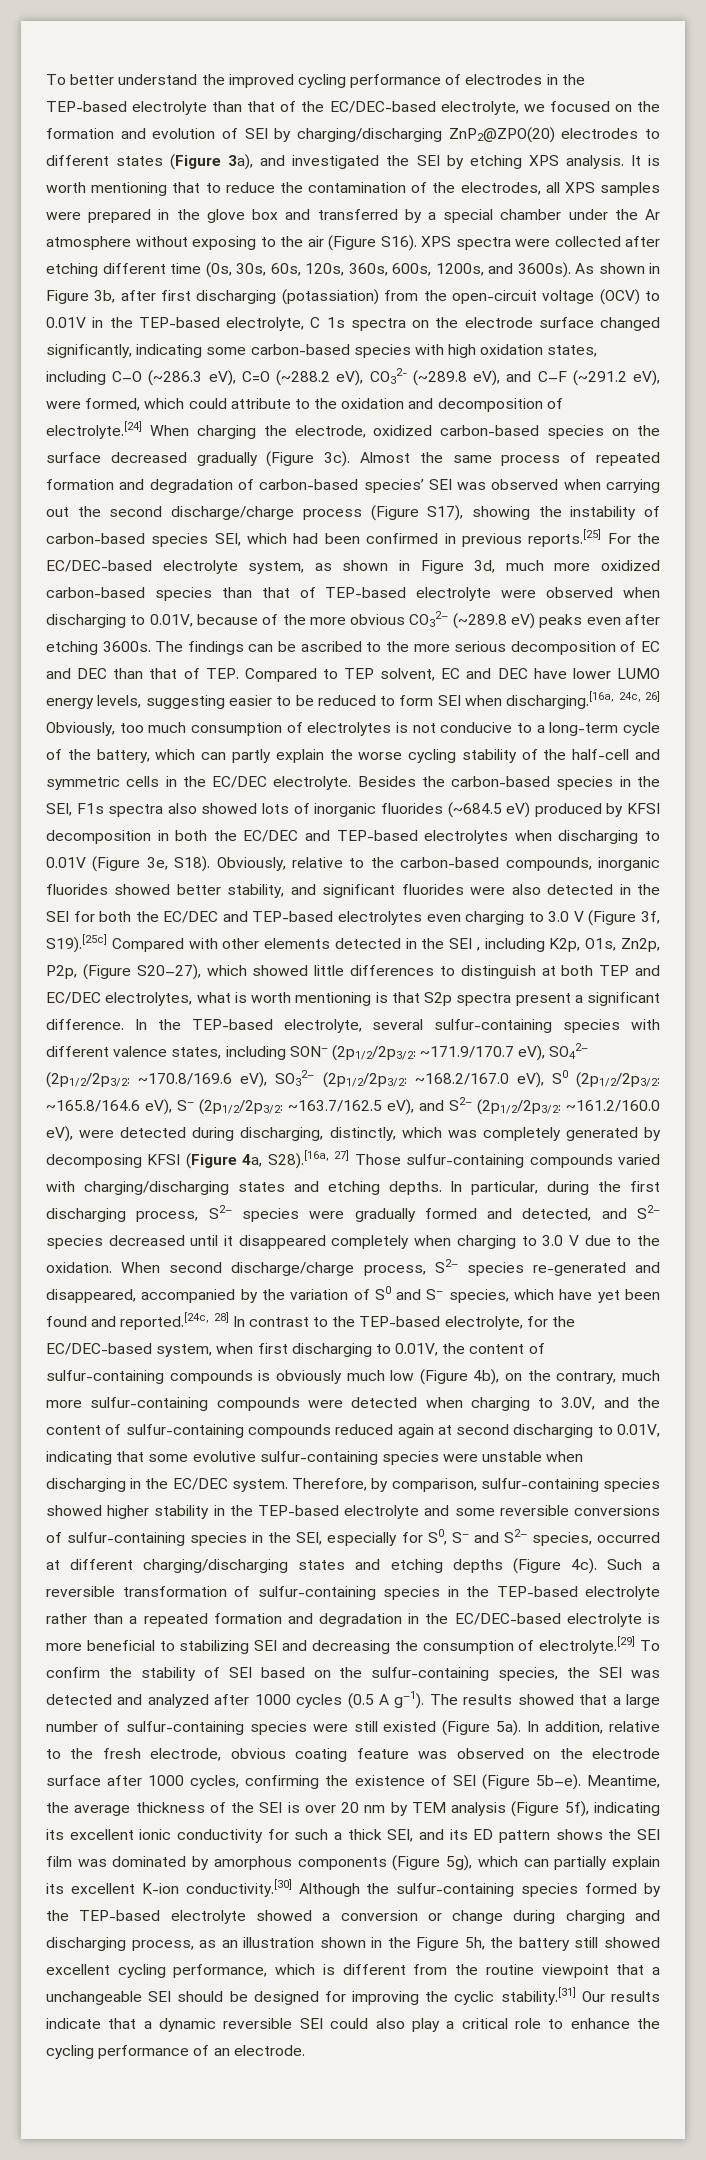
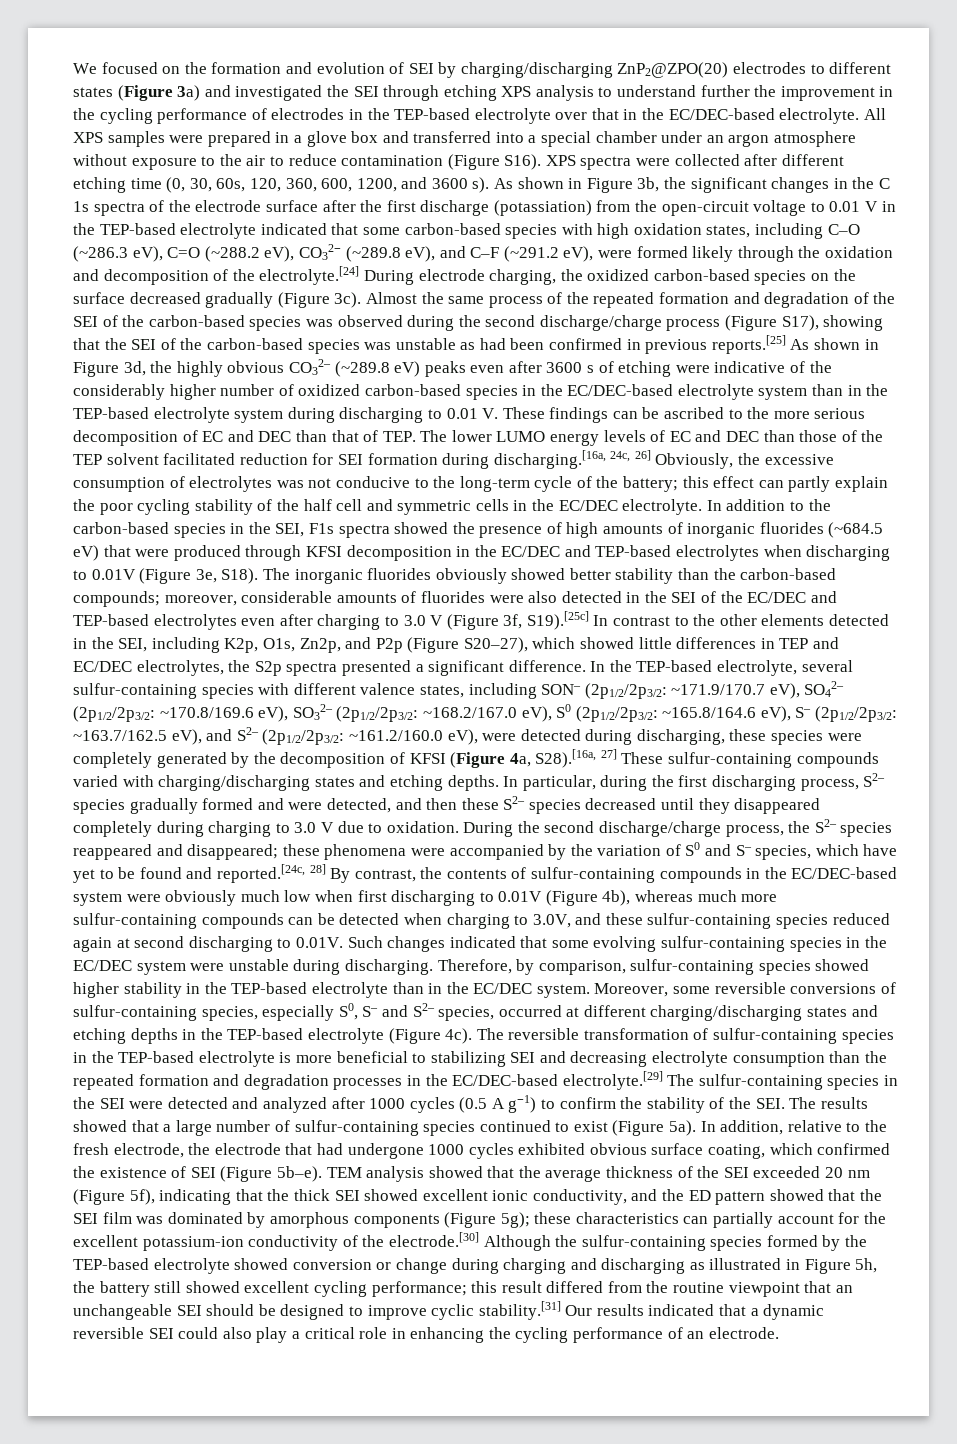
[46,74,585,88] [46,101,545,115] To better understand the improved cycling performance of electrodes in the TEP-based electrolyte than that of the EC/DEC-based electrolyte, we -> [73,63,97,74] We
[228,154,254,170] 3a), -> [177,85,201,101] 3a)
[446,155,464,169] by -> [383,85,440,101] through
[565,155,661,169] [46,182,560,196] analysis. It is worth mentioning that to reduce the contamination of the electrodes, all -> [535,85,894,101] [73,108,886,124] analysis to understand further the improvement in the cycling performance of electrodes in the TEP-based electrolyte over that in the EC/DEC-based electrolyte. All
[176,209,200,220] the -> [293,135,302,143] a
[404,209,422,223] by -> [495,132,524,143] into
[614,209,660,220] the Ar -> [706,134,770,147] an argon
[192,236,256,250] exposing -> [131,158,197,170] exposure
(324, 241) none -> [269,154,444,166] to reduce contamination
[46,262,571,278] etching different time (0s, 30s, 60s, 120s, 360s, 600s, 1200s, and 3600s). -> [781,154,844,166] [73,177,490,193] different etching time (0, 30, 60s, 120, 360, 600, 1200, and 3600 s).
[120,290,277,304] after first discharging -> [664,177,890,193] [73,200,490,216] the significant changes in the C 1s spectra of the electrode surface after the first discharge
[599,289,660,305] [46,317,660,331] [46,344,203,358] (OCV) to 0.01V in the TEP-based electrolyte, C 1s spectra on the electrode surface changed significantly, indicating -> [810,201,896,212] [73,223,359,239] to 0.01 V in the TEP-based electrolyte indicated that
[85,398,310,411] formed, which could attribute to -> [636,246,794,262] formed likely through
[46,421,366,439] electrolyte.[24] When charging the electrode, -> [232,266,583,285] the electrolyte.[24] During electrode charging, the
(587, 457) none -> [566,292,589,304] the
[259,479,660,493] [46,507,69,517] carbon-based species’ SEI was observed when carrying out -> [873,292,896,304] [73,315,455,331] the SEI of the carbon-based species was observed during
[538,506,660,520] [46,533,288,547] the instability of carbon-based species SEI, which -> [73,338,476,354] that the SEI of the carbon-based species was unstable as
[607,533,661,544] [46,560,661,574] [46,587,661,601] [46,614,346,628] For the EC/DEC-based electrolyte system, as shown in Figure 3d, much more oxidized carbon-based species than that of TEP-based electrolyte were observed when discharging to 0.01V, because of the more -> [790,338,879,350] [73,361,223,377] As shown in Figure 3d, the highly
[46,641,184,655] etching 3600s. The -> [546,361,832,377] [73,384,889,400] [73,407,545,423] 3600 s of etching were indicative of the considerably higher number of oxidized carbon-based species in the EC/DEC-based electrolyte system than in the TEP-based electrolyte system during discharging to 0.01 V. These
[244,668,660,682] [46,695,503,709] Compared to TEP solvent, EC and DEC have lower LUMO energy levels, suggesting easier to be reduced to form SEI when -> [420,430,884,446] [73,453,490,469] The lower LUMO energy levels of EC and DEC than those of the TEP solvent facilitated reduction for SEI formation during
[119,722,187,733] too much -> [738,453,834,465] the excessive
[396,722,408,733] is -> [276,480,304,488] was
[536,725,545,733] a -> [433,476,456,488] the
[96,749,196,763] battery, which -> [623,476,755,492] battery; this effect
[358,752,403,760] worse -> [99,503,133,515] poor
[572,749,630,760] half-cell -> [303,499,363,511] half cell
[357,776,416,787] Besides -> [706,499,805,511] In addition to
[167,803,290,814] also showed lots -> [394,522,664,538] showed the presence of high amounts
[534,803,624,817] produced by -> [103,545,302,561] that were produced through
[175,830,208,841] both -> (471, 551) none
[216,857,660,871] [46,884,396,898] Obviously, relative to the carbon-based compounds, inorganic fluorides showed better stability, and significant -> [262,568,837,584] [73,591,417,607] The inorganic fluorides obviously showed better stability than the carbon-based compounds; moreover, considerable amounts of
[73,911,132,922] for both -> [701,591,717,603] of
(461, 918) none -> [279,614,313,626] after
[111,938,218,952] Compared with -> [593,614,716,626] In contrast to the
[449,938,480,951] SEI , -> [118,638,148,652] SEI,
[46,965,77,979] P2p, -> [345,637,403,653] and P2p
[439,965,660,979] [46,992,420,1006] to distinguish at both TEP and EC/DEC electrolytes, what is worth mentioning is that -> [760,637,840,649] [73,660,251,676] in TEP and EC/DEC electrolytes, the
[515,993,571,1006] present -> [341,660,411,676] presented
[329,1127,662,1141] [46,1154,142,1168] distinctly, which was completely generated by decomposing -> [729,729,862,745] [73,752,405,768] these species were completely generated by the decomposition of
[354,1154,401,1165] Those -> [621,752,664,764] These
[309,1211,345,1219] were -> (125, 806) none
(513, 1213) none -> [288,802,323,810] were
(627, 1213) none -> [426,798,499,810] then these
[224,1235,234,1246] it -> [698,798,730,814] they
[414,1235,452,1246] when -> [156,821,204,837] during
[637,1235,661,1246] [46,1262,161,1273] the oxidation. When -> [386,821,540,837] oxidation. During the
[434,1259,660,1276] [46,1289,136,1303] S2– species re-generated and disappeared, -> [788,819,893,837] [73,844,445,860] the S2– species reappeared and disappeared; these phenomena were
[625,1289,660,1300] been -> [99,867,136,879] to be
[232,1316,576,1330] [46,1343,545,1357] [46,1369,617,1385] In contrast to the TEP-based electrolyte, for the EC/DEC-based system, when first discharging to 0.01V, the content of sulfur-containing compounds is obviously much low (Figure 4b), on the contrary, -> [330,867,898,883] [73,890,694,906] By contrast, the contents of sulfur-containing compounds in the EC/DEC-based system were obviously much low when first discharging to 0.01V (Figure 4b), whereas
[307,1400,343,1408] were -> [288,913,335,925] can be
[637,1397,660,1408] [46,1424,331,1438] the content of sulfur-containing compounds -> [605,913,829,929] these sulfur-containing species
[617,1424,660,1437] [46,1451,584,1465] [46,1478,288,1492] 0.01V, indicating that some evolutive sulfur-containing species were unstable when discharging in the EC/DEC system. -> [295,936,887,952] [73,959,433,975] 0.01V. Such changes indicated that some evolving sulfur-containing species in the EC/DEC system were unstable during discharging.
[424,1505,450,1516] and -> [392,982,669,998] than in the EC/DEC system. Moreover,
[190,1532,423,1546] species in the SEI, especially for -> [201,1005,335,1021] species, especially
[512,1558,661,1574] (Figure 4c). Such a -> [182,1028,504,1044] in the TEP-based electrolyte (Figure 4c). The
[46,1613,642,1627] rather than a repeated formation and degradation in the EC/DEC-based electrolyte -> (275, 1059) none
[394,1636,660,1654] [46,1667,660,1681] the consumption of electrolyte.[29] To confirm the stability of SEI based on the sulfur-containing species, the SEI was -> [652,1051,887,1067] [73,1071,899,1090] [73,1097,164,1109] electrolyte consumption than the repeated formation and degradation processes in the EC/DEC-based electrolyte.[29] The sulfur-containing species in the SEI were
[394,1691,425,1709] g–1). -> [508,1095,785,1113] g−1) to confirm the stability of the SEI.
[312,1721,437,1732] were still existed -> [479,1120,608,1132] continued to exist
[230,1748,660,1762] [46,1775,320,1789] obvious coating feature was observed on the electrode surface after 1000 cycles, confirming -> [188,1143,891,1159] the electrode that had undergone 1000 cycles exhibited obvious surface coating, which confirmed
[586,1775,660,1788] Meantime, -> [326,1166,515,1182] TEM analysis showed that
[287,1801,660,1817] [46,1829,603,1843] is over 20 nm by TEM analysis (Figure 5f), indicating its excellent ionic conductivity for such a thick SEI, and its ED pattern shows -> [753,1166,870,1178] [73,1189,856,1205] exceeded 20 nm (Figure 5f), indicating that the thick SEI showed excellent ionic conductivity, and the ED pattern showed that
[446,1855,661,1871] [46,1879,292,1897] 5g), which can partially explain its excellent K-ion conductivity.[30] -> [500,1212,886,1228] [73,1232,479,1251] 5g); these characteristics can partially account for the excellent potassium-ion conductivity of the electrode.[30]
[322,1913,331,1921] a -> (289, 1264) none
[131,1937,411,1951] process, as an illustration shown in the -> [689,1258,801,1270] as illustrated in
[173,1964,406,1978] performance, which is different -> [371,1281,604,1297] performance; this result differed
[652,1967,661,1975] a -> [835,1285,853,1293] an
[324,1991,449,2005] for improving the -> [348,1305,427,1320] to improve
[46,2018,101,2029] indicate -> [648,1304,715,1316] indicated
[548,2018,630,2029] to enhance -> [391,1327,485,1343] in enhancing

